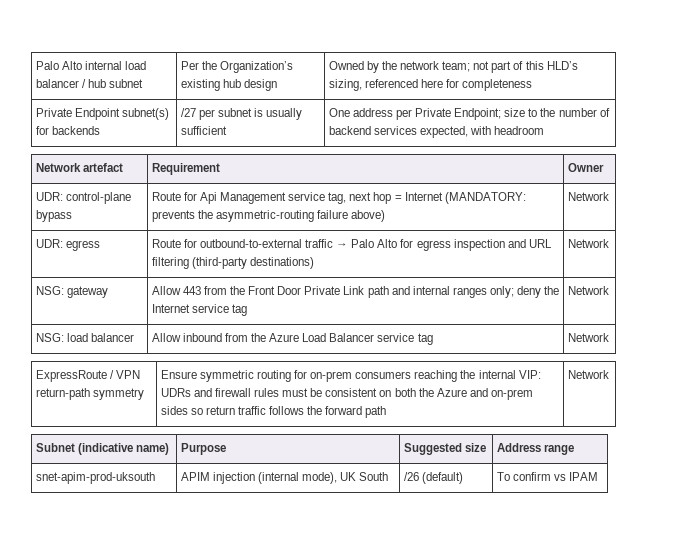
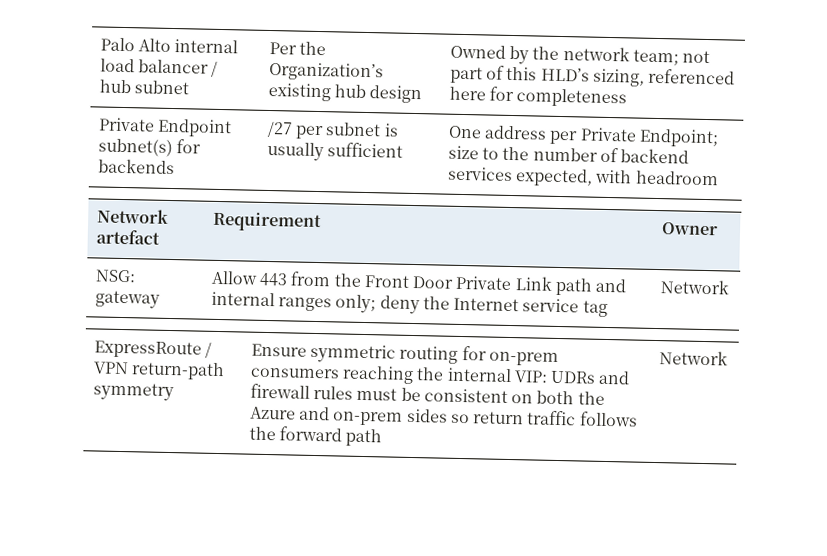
[35,192,131,204] [35,210,72,222] [151,192,526,204] [151,210,386,222] [567,192,609,201] [35,239,100,251] [151,239,552,251] [151,257,314,269] [567,239,609,248] // UDR: control-plane bypass | Route for Api Management service tag, next hop = Internet (MANDATORY: prevents the asymmetric-routing failure above) | Network // UDR: egress | Route for outbound-to-external traffic → Palo Alto for egress inspection and URL filtering (third-party destinations) | Network -> (718, 229) none
[35,333,134,342] [151,333,433,345] [567,333,609,342] // NSG: load balancer | Allow inbound from the Azure Load Balancer service tag | Network -> (730, 287) none
[35,443,169,455] [180,443,226,455] [403,443,486,455] [496,443,574,455] [35,472,155,484] [180,472,389,484] [403,472,463,484] [496,472,599,481] // Subnet (indicative name) | Purpose | Suggested size | Address range // snet-apim-prod-uksouth | APIM injection (internal mode), UK South | /26 (default) | To confirm vs IPAM -> (728, 358) none

